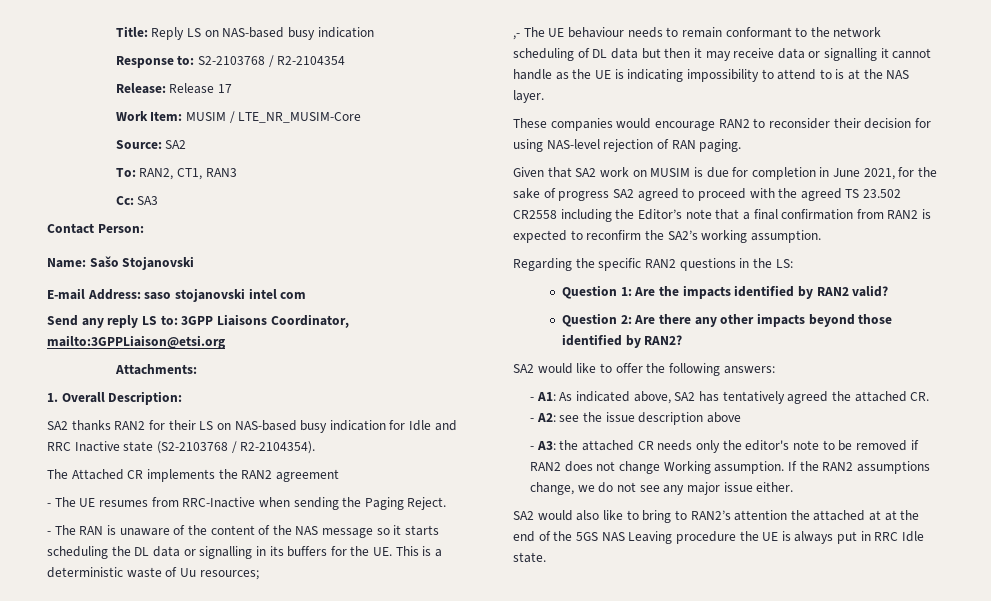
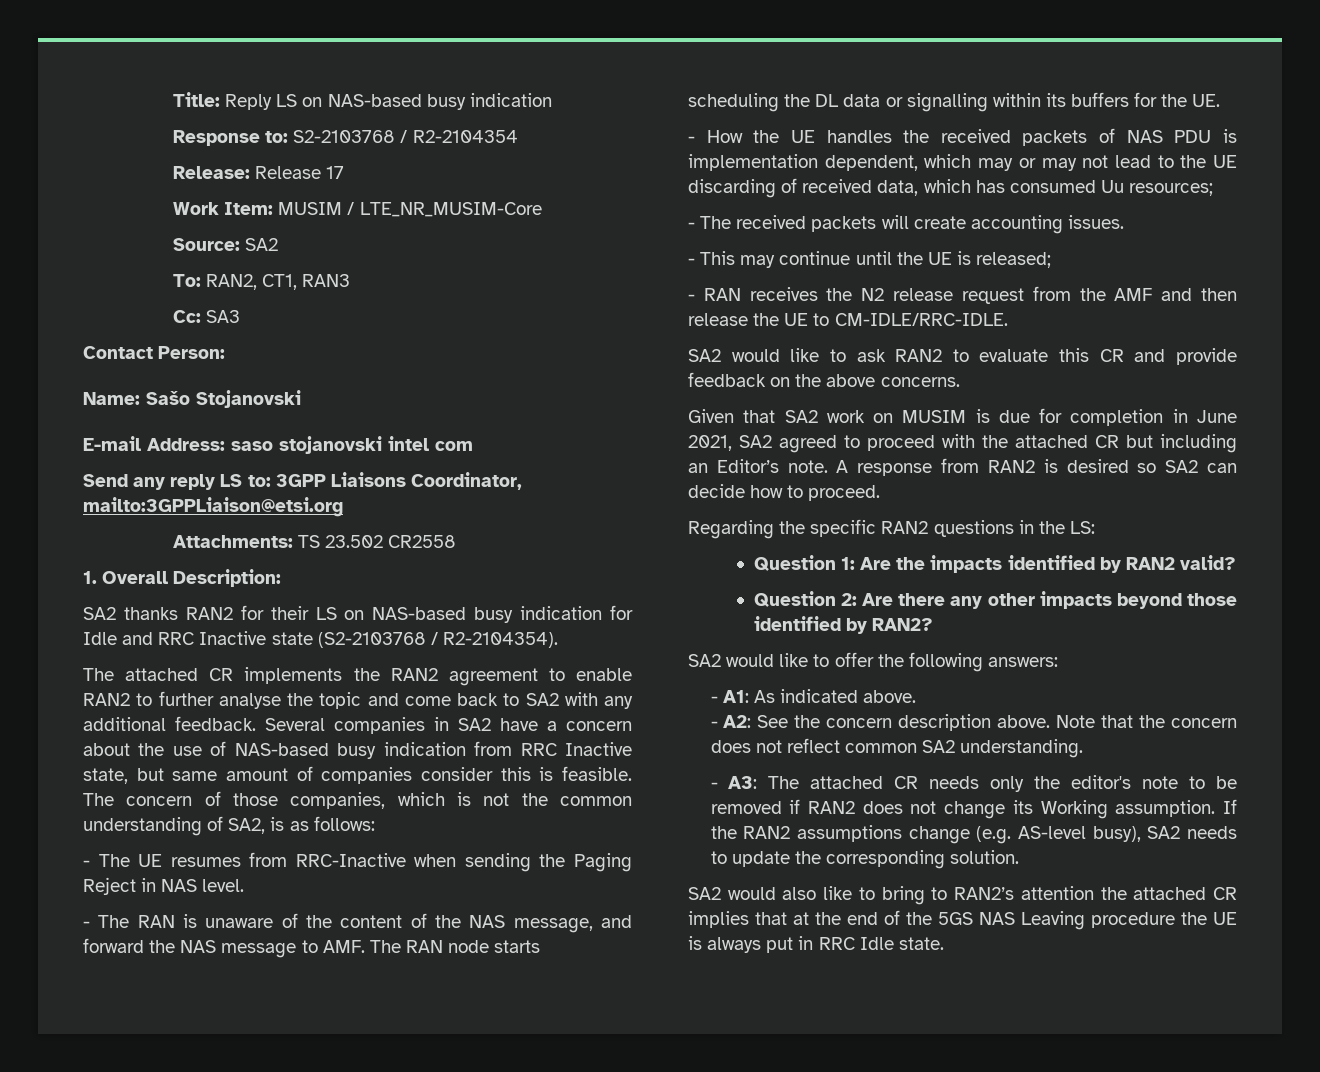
(197, 369) none -> [298,535,457,548] TS 23.502 CR2558
[71,469,124,480] Attached -> [125,668,199,681] attached
(339, 475) none -> [548,668,632,681] [83,691,633,709] [83,716,632,734] [83,741,633,759] [83,766,633,784] [83,791,632,809] [83,816,375,836] to enable RAN2 to further analyse the topic and come back to SA2 with any additional feedback. Several companies in SA2 have a concern about the use of NAS-based busy indication from RRC Inactive state, but same amount of companies consider this is feasible. The concern of those companies, which is not the common understanding of SA2, is as follows:
[407,497,447,510] Reject. -> [83,877,245,895] Reject in NAS level.
[322,525,402,538] message so it -> [513,915,632,933] [83,938,490,958] message, and forward the NAS message to AMF. The RAN node
[255,546,266,556] in -> [992,93,1041,107] within
[395,546,443,557] [47,567,259,580] [513,27,882,40] [513,48,932,61] [513,69,910,82] [513,90,544,103] [513,118,931,131] [513,139,742,152] This is a deterministic waste of Uu resources; // ,- The UE behaviour needs to remain conformant to the network scheduling of DL data but then it may receive data or signalling it cannot handle as the UE is indicating impossibility to attend to is at the NAS layer. // These companies would encourage RAN2 to reconsider their decision for using NAS-level rejection of RAN paging. -> [688,128,1237,146] [688,154,1237,171] [688,178,1214,198] [688,215,1124,234] [688,251,1052,268] [688,286,1237,304] [688,313,1008,326] [688,348,1237,365] [688,372,960,387] // - How the UE handles the received packets of NAS PDU is implementation dependent, which may or may not lead to the UE discarding of received data, which has consumed Uu resources; // - The received packets will create accounting issues. // - This may continue until the UE is released; // - RAN receives the N2 release request from the AMF and then release the UE to CM-IDLE/RRC-IDLE. // SA2 would like to ask RAN2 to evaluate this CR and provide feedback on the above concerns.
[898,167,938,177] [513,188,610,201] for the sake of progress -> (732, 443) none
[800,188,902,201] [513,209,932,222] [513,230,821,243] agreed TS 23.502 CR2558 including the Editor’s note that a final confirmation from RAN2 is expected to reconfirm the SA2’s working assumption. -> [1015,434,1237,453] [688,458,1237,476] [688,484,881,501] attached CR but including an Editor’s note. A response from RAN2 is desired so SA2 can decide how to proceed.
[633,391,930,404] [530,412,742,425] above, SA2 has tentatively agreed the attached CR. // - A2: see the issue description above -> [863,690,917,703] [710,714,1237,731] [710,738,1084,758] above. // - A2: See the concern description above. Note that the concern does not reflect common SA2 understanding.
[559,440,579,450] the -> [768,776,800,789] The
(661, 467) none -> [1012,800,1033,814] its
[530,482,794,495] change, we do not see any major issue either. -> [908,826,1237,844] [710,850,1020,869] change (e.g. AS-level busy), SA2 needs to update the corresponding solution.
[869,510,882,521] at -> [1213,887,1237,900] [688,911,787,928] CR implies that

